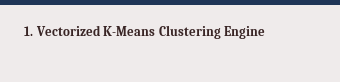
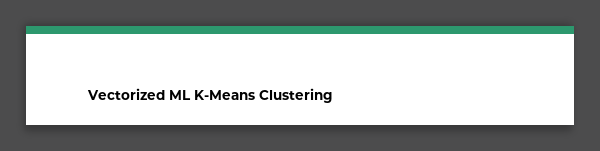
[24,25,101,36] 1. Vectorized -> [87,88,191,100] Vectorized ML
[224,26,266,39] Engine -> (332, 95) none

